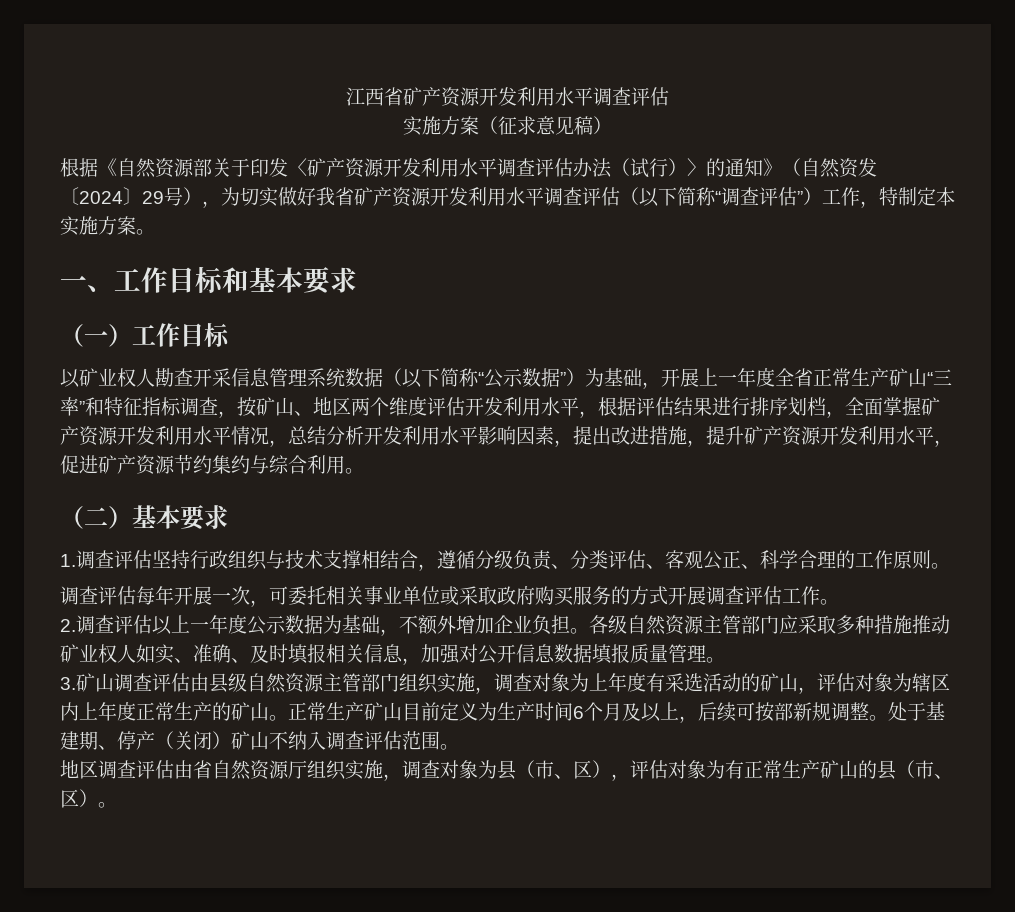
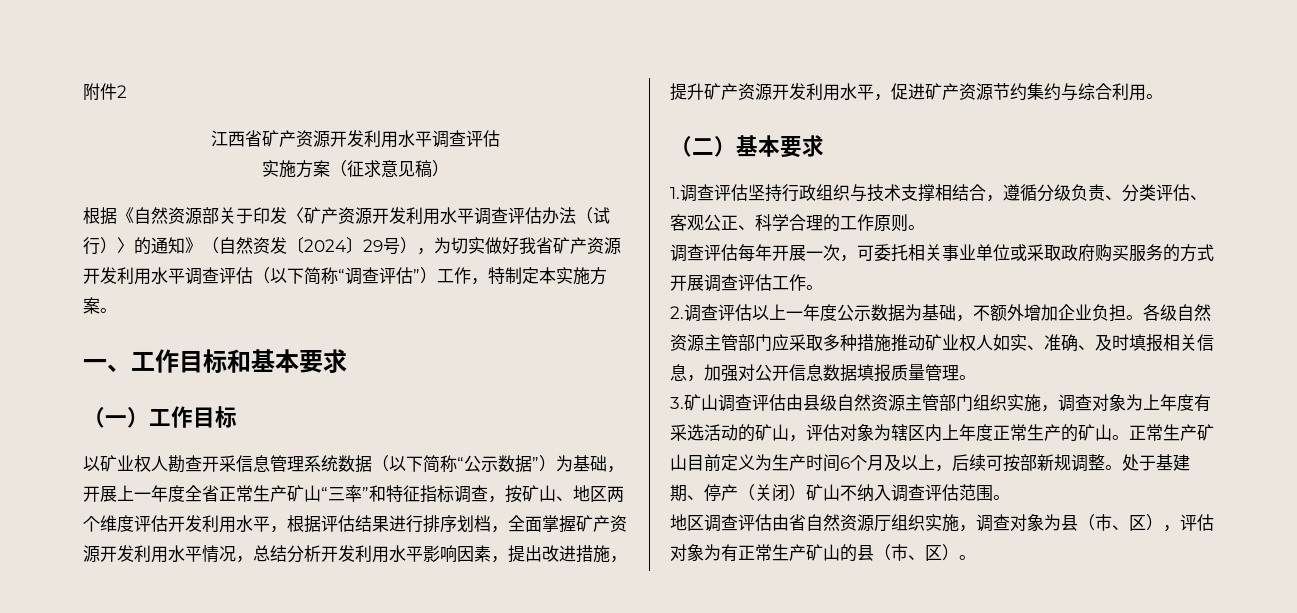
(346, 96) none -> [83,83,127,101] 附件2 //

